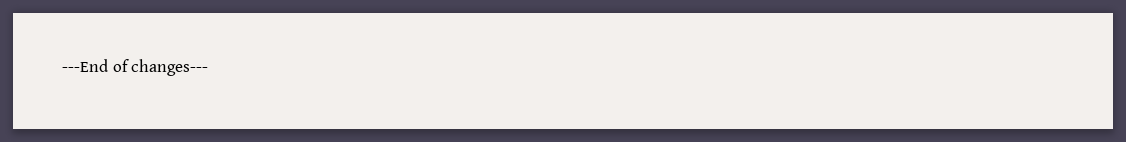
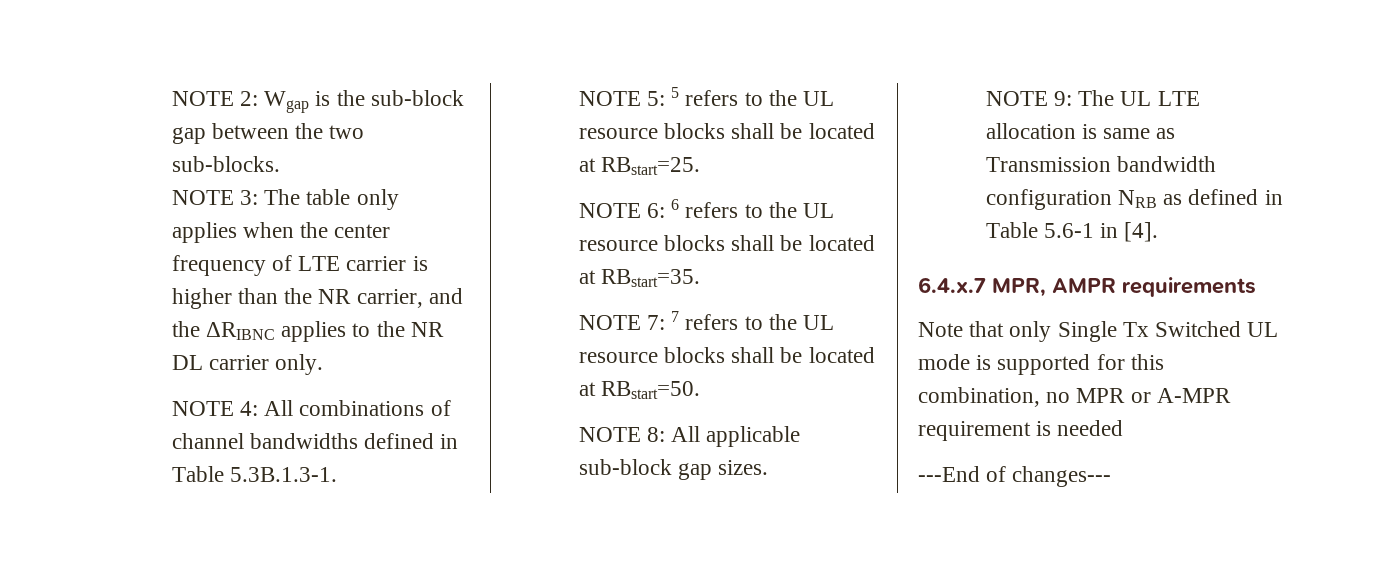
(62, 65) none -> [171,90,464,113] [171,123,365,144] [171,156,280,172] [171,189,399,210] [171,222,391,243] [171,255,428,276] [171,288,463,309] [171,321,444,342] [171,354,324,375] [171,400,451,416] [171,433,459,449] [171,466,337,482] [578,87,834,106] [578,123,875,139] [578,157,700,175] [578,199,834,218] [578,235,875,251] [578,269,700,287] [578,311,834,330] [578,347,875,363] [578,381,700,399] [578,426,801,447] [578,459,769,480] [985,90,1200,106] [985,123,1176,139] [985,156,1216,172] [985,189,1283,210] [985,222,1159,242] [918,277,1256,297] [918,321,1279,342] [918,354,1164,375] [918,387,1231,407] [918,420,1124,441] NOTE 2: Wgap is the sub-block gap between the two sub-blocks. // NOTE 3: The table only applies when the center frequency of LTE carrier is higher than the NR carrier, and the ΔRIBNC applies to the NR DL carrier only. // NOTE 4: All combinations of channel bandwidths defined in Table 5.3B.1.3-1. // NOTE 5: 5 refers to the UL resource blocks shall be located at RBstart=25. // NOTE 6: 6 refers to the UL resource blocks shall be located at RBstart=35. // NOTE 7: 7 refers to the UL resource blocks shall be located at RBstart=50. // NOTE 8: All applicable sub-block gap sizes. // NOTE 9: The UL LTE allocation is same as Transmission bandwidth configuration NRB as defined in Table 5.6-1 in [4]. // 6.4.x.7 MPR, AMPR requirements // Note that only Single Tx Switched UL mode is supported for this combination, no MPR or A-MPR requirement is needed //

